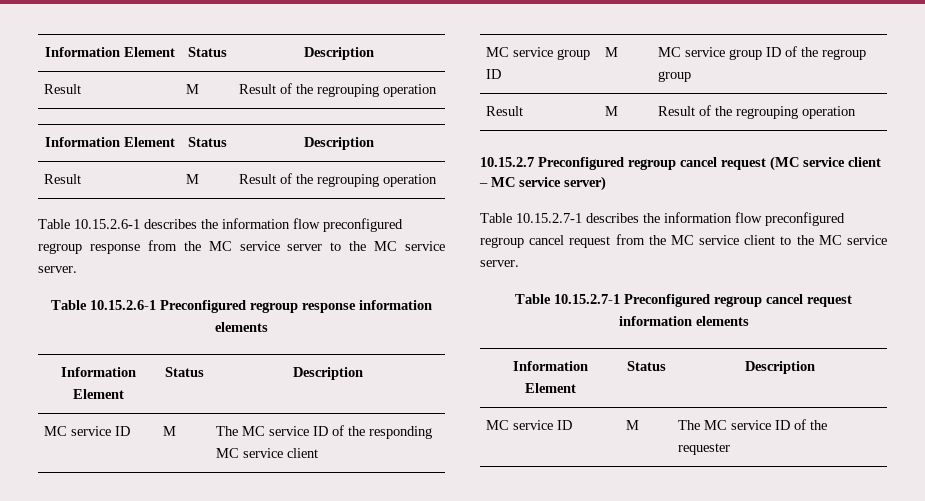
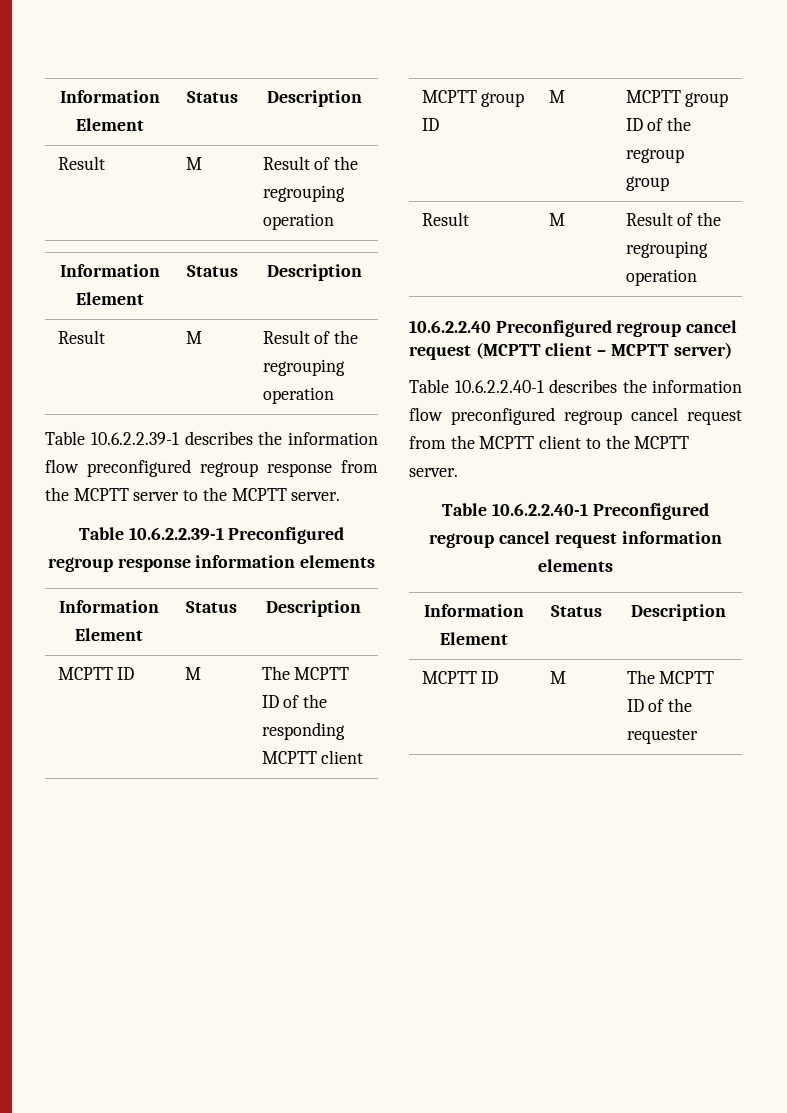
[74,219,140,229] 10.15.2.6-1 -> [90,432,179,445] 10.6.2.2.39-1
[208,241,280,251] MC service -> [73,488,129,501] MCPTT
[374,241,445,251] [38,266,77,273] [51,300,156,310] MC service server. // Table 10.15.2.6-1 -> [231,488,341,501] [78,527,224,541] MCPTT server. // Table 10.6.2.2.39-1
[44,426,131,436] [163,426,177,436] [216,426,310,436] MC service ID | M | The MC service -> [57,667,135,680] [184,667,201,680] [261,666,350,680] MCPTT ID | M | The MCPTT
[216,448,284,458] MC service -> [261,751,317,764] MCPTT
[486,47,554,57] MC service -> [421,90,477,103] MCPTT
[658,47,726,57] MC service -> [625,90,681,103] MCPTT
[480,156,881,171] [479,177,561,187] 10.15.2.7 Preconfigured regroup cancel request (MC service client – MC service -> [409,320,738,337] [409,342,669,360] 10.6.2.2.40 Preconfigured regroup cancel request (MCPTT client – MCPTT
[516,213,582,223] 10.15.2.7-1 -> [454,380,544,393] 10.6.2.2.40-1
[670,235,740,245] MC service -> [479,436,535,449] MCPTT
[818,235,887,245] [480,260,519,267] [515,294,620,304] MC service server. // Table 10.15.2.7-1 -> [634,436,690,449] [409,468,458,477] [442,503,588,516] MCPTT server. // Table 10.6.2.2.40-1
[486,420,573,430] [626,420,640,430] [678,420,772,430] MC service ID | M | The MC service -> [421,671,499,684] [549,671,566,684] [626,670,715,684] MCPTT ID | M | The MCPTT

